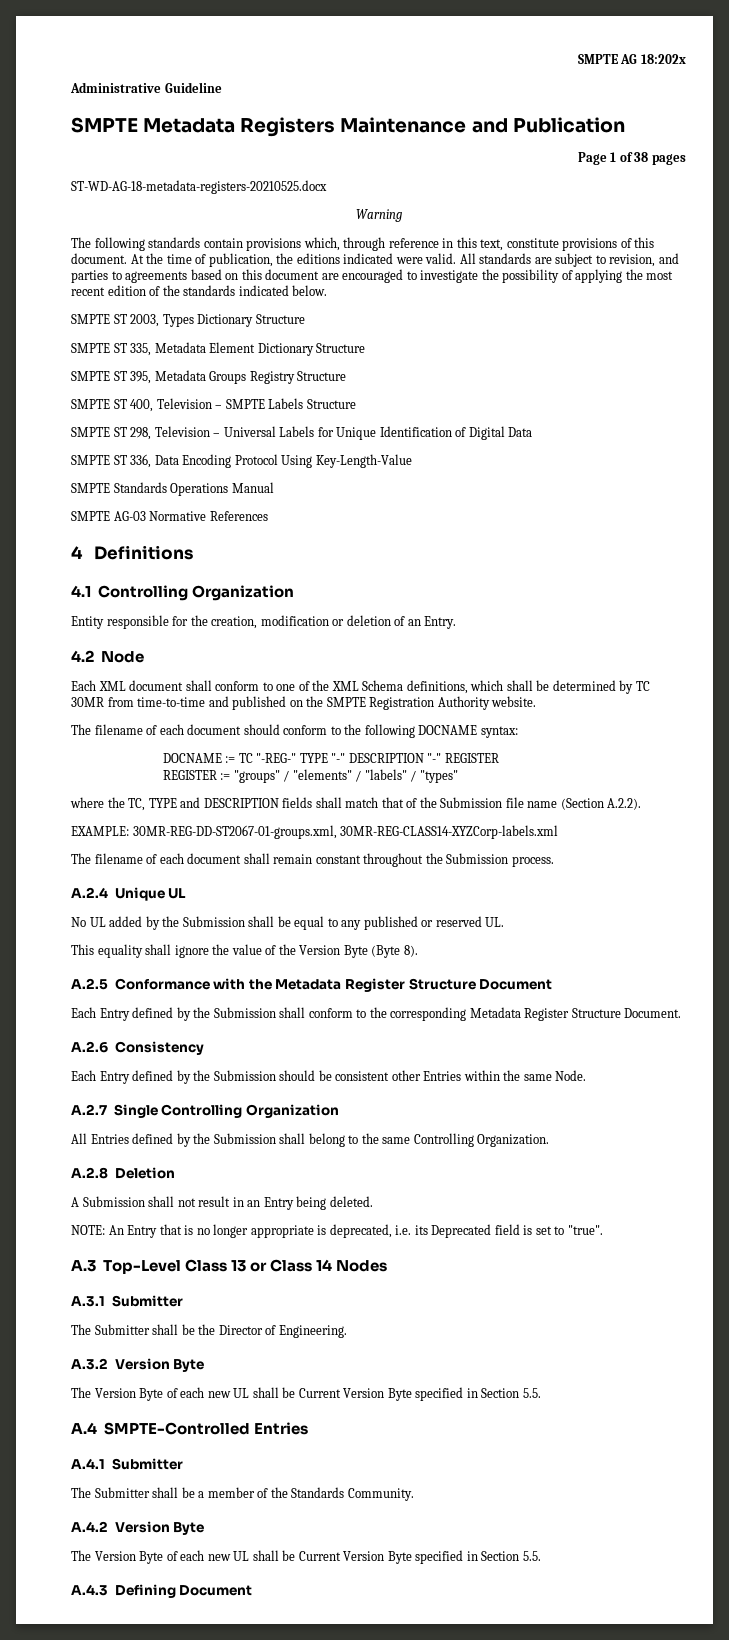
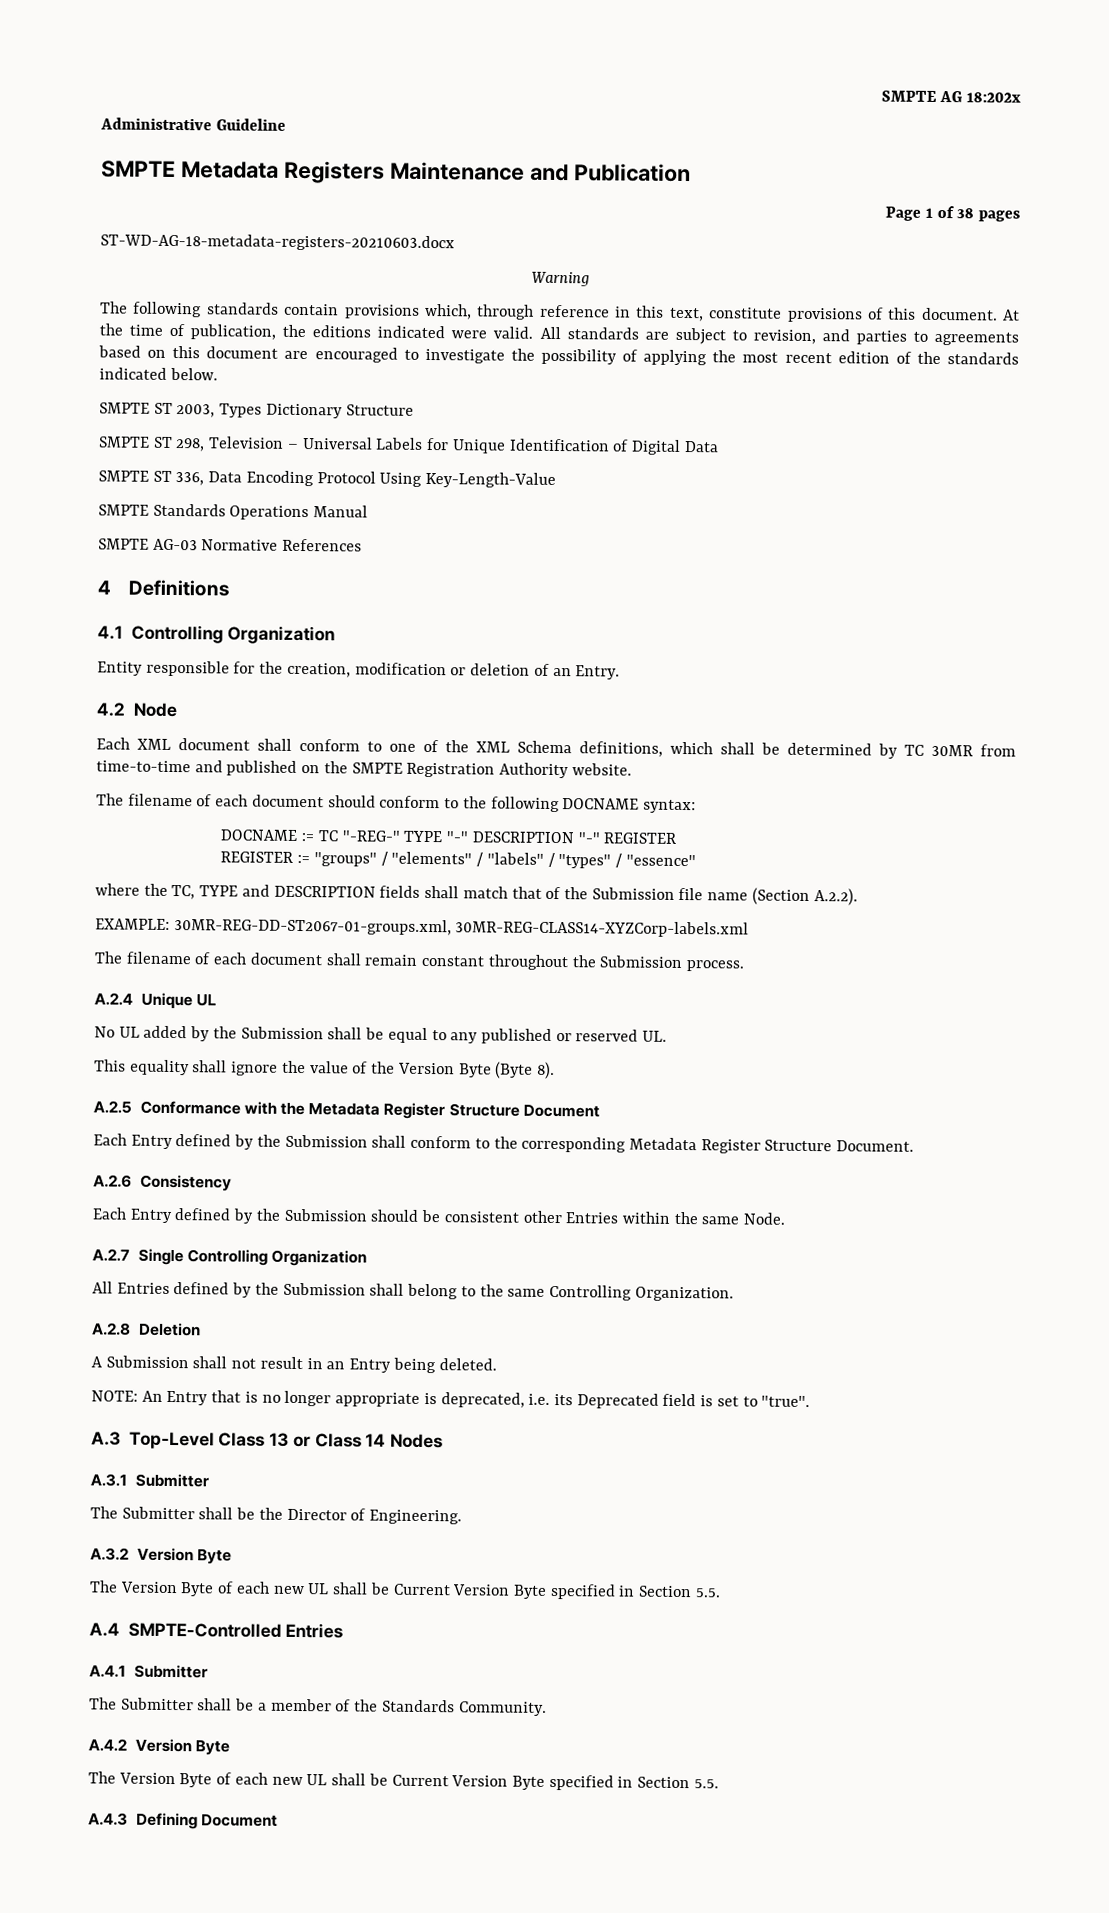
[71,180,327,194] ST-WD-AG-18-metadata-registers-20210525.docx -> [100,233,455,252] ST-WD-AG-18-metadata-registers-20210603.docx
[71,342,366,356] [71,370,347,384] [71,398,356,412] // SMPTE ST 335, Metadata Element Dictionary Structure // SMPTE ST 395, Metadata Groups Registry Structure // SMPTE ST 400, Television – SMPTE Labels Structure -> (414, 410) none
(458, 776) none -> [615,853,696,868] / "essence"

